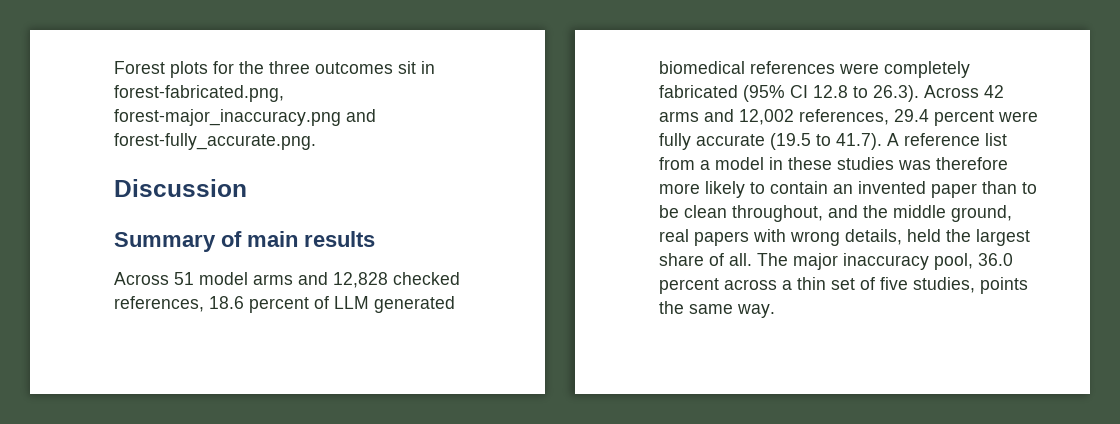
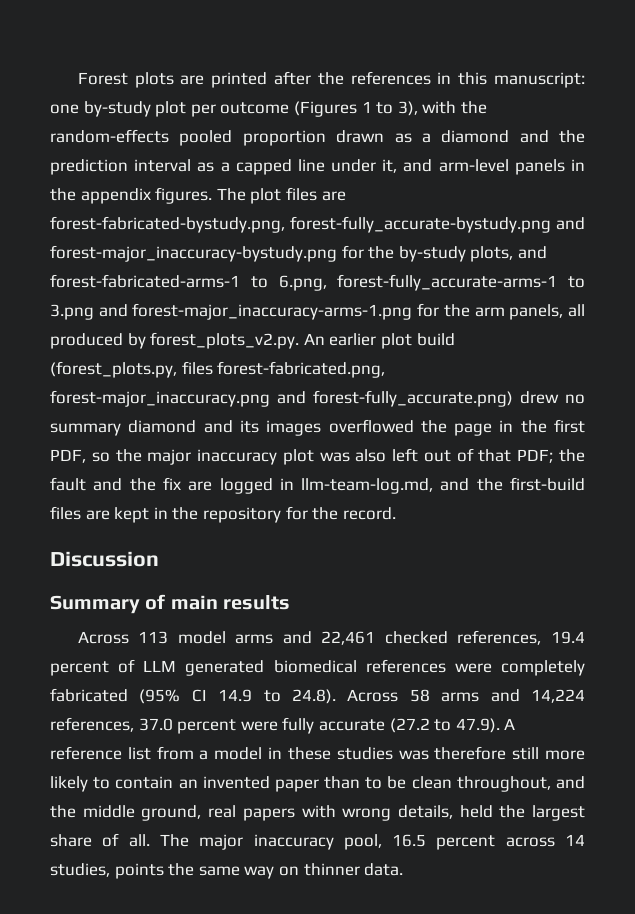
[213,61,435,74] [114,85,284,102] [114,109,376,126] [114,133,316,150] for the three outcomes sit in forest-fabricated.png, forest-major_inaccuracy.png and forest-fully_accurate.png. -> [180,71,586,88] [50,101,487,117] [50,129,585,146] [50,159,585,175] [50,187,346,204] [50,216,585,233] [50,245,547,262] [50,274,585,291] [50,303,585,320] [50,332,455,349] [50,361,386,378] [50,390,585,407] [50,419,585,436] [50,448,585,465] [50,477,585,494] [50,506,396,523] are printed after the references in this manuscript: one by-study plot per outcome (Figures 1 to 3), with the random-effects pooled proportion drawn as a diamond and the prediction interval as a capped line under it, and arm-level panels in the appendix figures. The plot files are forest-fabricated-bystudy.png, forest-fully_accurate-bystudy.png and forest-major_inaccuracy-bystudy.png for the by-study plots, and forest-fabricated-arms-1 to 6.png, forest-fully_accurate-arms-1 to 3.png and forest-major_inaccuracy-arms-1.png for the arm panels, all produced by forest_plots_v2.py. An earlier plot build (forest_plots.py, files forest-fabricated.png, forest-major_inaccuracy.png and forest-fully_accurate.png) drew no summary diamond and its images overflowed the page in the first PDF, so the major inaccuracy plot was also left out of that PDF; the fault and the fix are logged in llm-team-log.md, and the first-build files are kept in the repository for the record.
[174,272,194,285] 51 -> [138,631,169,644] 113
[333,272,388,288] 12,828 -> [321,631,376,645] 22,461
[209,296,244,309] 18.6 -> [551,631,585,644] 19.4
[813,85,1004,102] [659,109,929,125] 12.8 to 26.3). Across 42 arms and 12,002 references, 29.4 -> [218,689,585,704] [50,717,173,732] 14.9 to 24.8). Across 58 arms and 14,224 references, 37.0
[770,133,882,150] (19.5 to 41.7). -> [389,718,500,733] (27.2 to 47.9).
(1008, 163) none -> [512,747,540,760] still
[978,253,1013,266] 36.0 -> [392,834,427,847] 16.5
[782,277,1028,294] [659,301,775,318] a thin set of five studies, points the same way. -> [565,834,585,846] [50,863,404,879] 14 studies, points the same way on thinner data.

